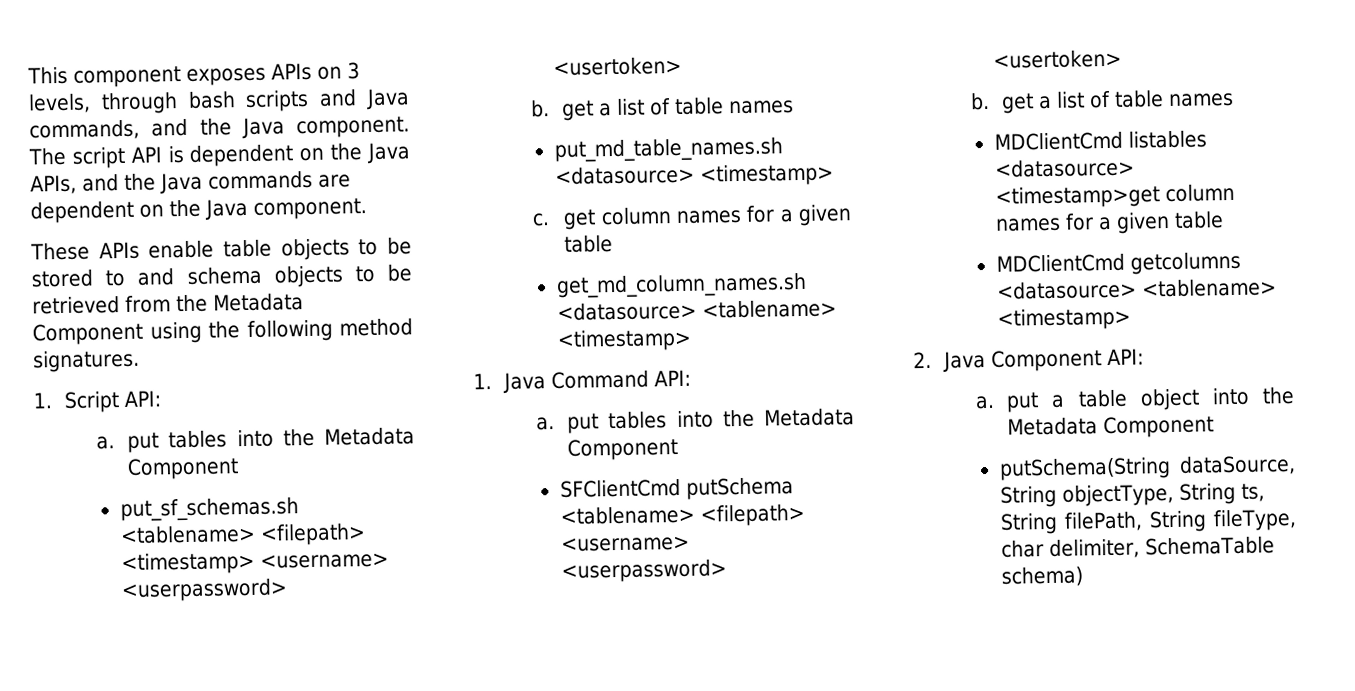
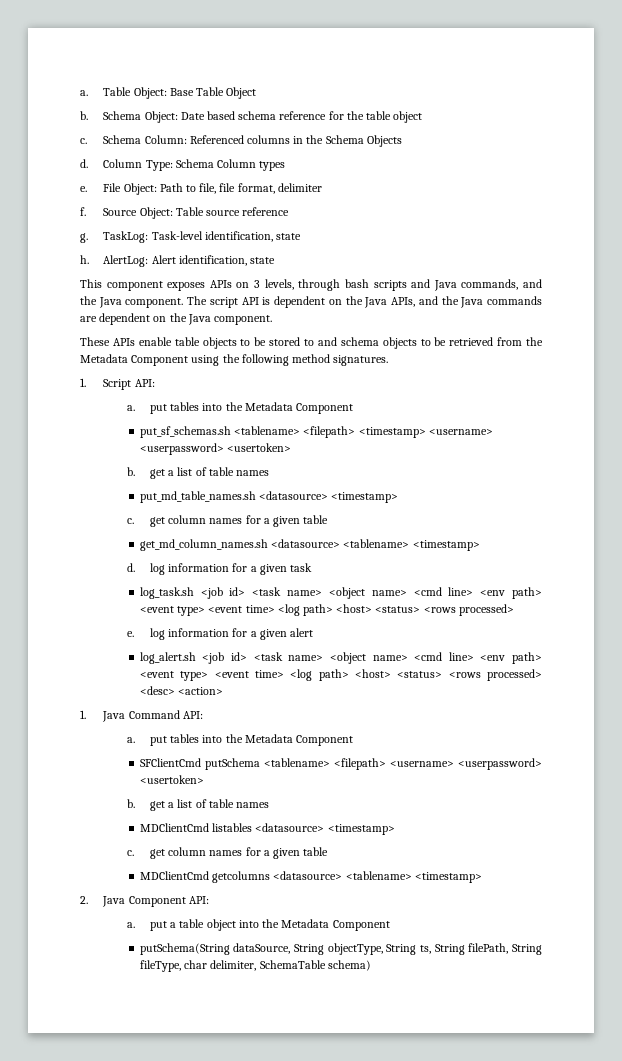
(27, 75) none -> [80,87,257,99] [80,111,423,123] [80,135,402,147] [80,159,286,171] [80,183,322,195] [80,207,290,219] [80,231,302,243] [80,255,276,267] a. Table Object: Base Table Object // b. Schema Object: Date based schema reference for the table object // c. Schema Column: Referenced columns in the Schema Objects // d. Column Type: Schema Column types // e. File Object: Path to file, file format, delimiter // f. Source Object: Table source reference // g. TaskLog: Task-level identification, state // h. AlertLog: Alert identification, state //
(692, 340) none -> [126,563,313,575] [139,587,542,599] [139,604,514,616] [126,628,314,640] [139,652,542,664] [139,669,542,681] [139,686,224,695] // d. log information for a given task // log_task.sh <job id> <task name> <object name> <cmd line> <env path> <event type> <event time> <log path> <host> <status> <rows processed> // e. log information for a given alert // log_alert.sh <job id> <task name> <object name> <cmd line> <env path> <event type> <event time> <log path> <host> <status> <rows processed> <desc> <action>
[994,185,1160,209] <timestamp>get -> [327,824,395,835] [126,849,165,859] <timestamp> // c. get

